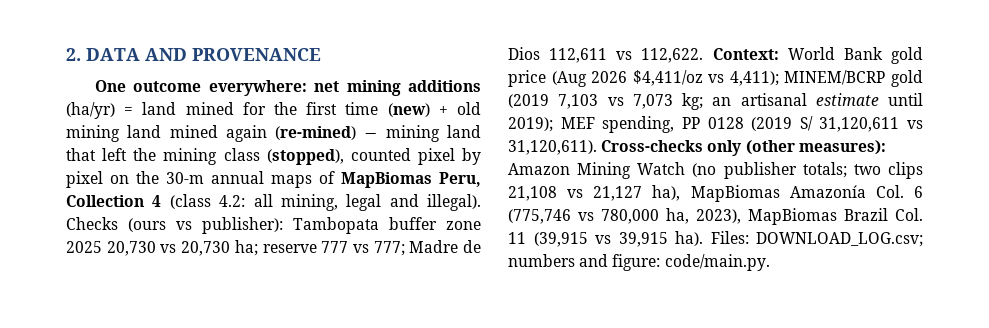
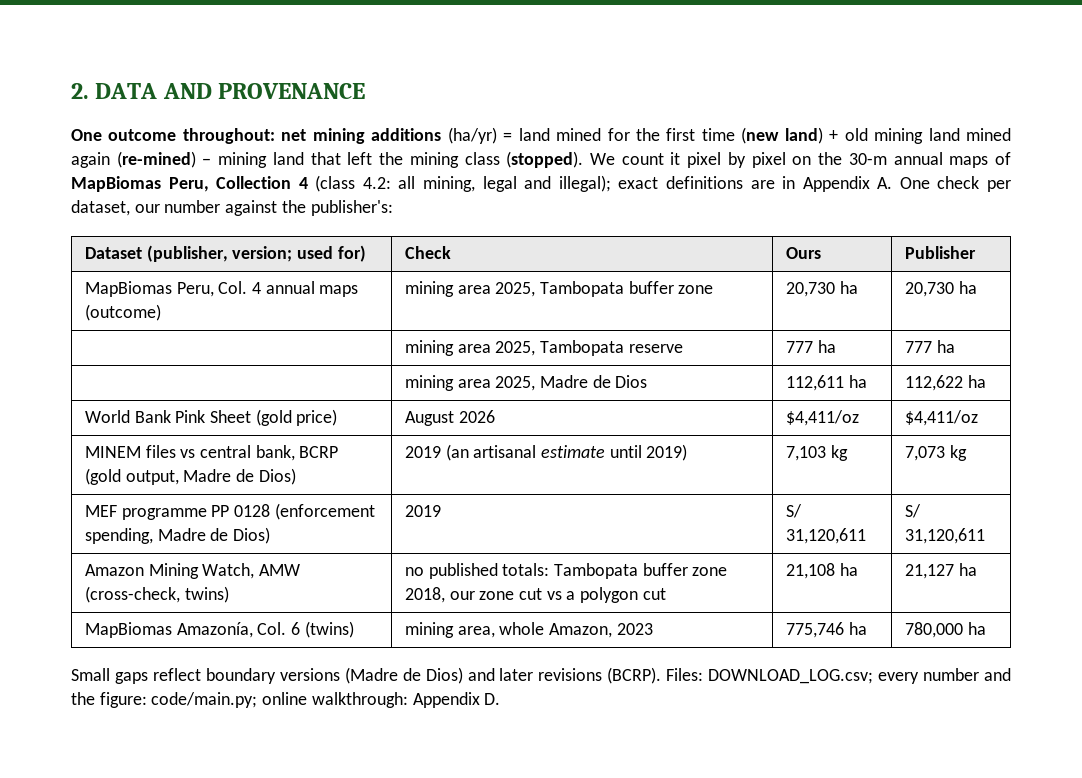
[208,80,307,96] everywhere: -> [182,128,275,144] throughout:
[387,103,430,117] (new) -> [741,127,823,144] (new land)
[266,148,411,165] (stopped), counted -> [506,151,681,168] (stopped). We count it
[427,194,481,211] [66,217,481,234] [66,240,481,256] [508,47,923,64] [508,70,587,87] illegal). Checks (ours vs publisher): Tambopata buffer zone 2025 20,730 vs 20,730 ha; reserve 777 vs 777; Madre de Dios 112,611 vs 112,622. Context: World Bank gold price (Aug -> [558,175,1011,192] [71,200,393,216] [84,245,366,262] [404,246,451,259] [785,247,821,259] [904,246,976,259] [84,281,359,297] [84,304,161,321] [404,281,714,297] [785,281,858,297] [904,281,977,297] [404,340,683,356] [785,340,836,353] [904,340,955,353] [404,375,648,391] [785,375,867,391] [904,375,986,391] [84,409,338,426] [404,411,454,426] illegal); exact definitions are in Appendix A. One check per dataset, our number against the publisher's: // Dataset (publisher, version; used for) | Check | Ours | Publisher // MapBiomas Peru, Col. 4 annual maps (outcome) | mining area 2025, Tambopata buffer zone | 20,730 ha | 20,730 ha // | mining area 2025, Tambopata reserve | 777 ha | 777 ha // | mining area 2025, Madre de Dios | 112,611 ha | 112,622 ha // World Bank Pink Sheet (gold price) | August
[632,70,923,87] [508,93,923,110] [508,116,923,133] [508,140,886,156] [508,162,923,179] [508,185,923,202] [508,208,923,225] [508,231,923,247] [508,254,770,271] $4,411/oz vs 4,411); MINEM/BCRP gold (2019 7,103 vs 7,073 kg; an artisanal estimate until 2019); MEF spending, PP 0128 (2019 S/ 31,120,611 vs 31,120,611). Cross-checks only (other measures): Amazon Mining Watch (no publisher totals; two clips 21,108 vs 21,127 ha), MapBiomas Amazonía Col. 6 (775,746 vs 780,000 ha, 2023), MapBiomas Brazil Col. 11 (39,915 vs 39,915 ha). Files: DOWNLOAD_LOG.csv; numbers and figure: code/main.py. -> [785,410,859,426] [904,410,978,426] [84,445,339,461] [84,468,296,485] [404,444,688,461] [785,445,848,461] [904,445,967,461] [84,503,375,520] [84,527,270,544] [404,505,441,517] [785,504,802,518] [785,528,866,544] [904,504,921,518] [904,528,985,544] [84,563,300,579] [84,586,229,603] [404,563,728,579] [404,587,666,603] [785,563,858,579] [904,563,977,579] [84,621,354,638] [404,622,653,638] [785,622,867,638] [904,622,986,638] [71,667,1011,684] [71,692,501,708] | $4,411/oz | $4,411/oz // MINEM files vs central bank, BCRP (gold output, Madre de Dios) | 2019 (an artisanal estimate until 2019) | 7,103 kg | 7,073 kg // MEF programme PP 0128 (enforcement spending, Madre de Dios) | 2019 | S/ 31,120,611 | S/ 31,120,611 // Amazon Mining Watch, AMW (cross-check, twins) | no published totals: Tambopata buffer zone 2018, our zone cut vs a polygon cut | 21,108 ha | 21,127 ha // MapBiomas Amazonía, Col. 6 (twins) | mining area, whole Amazon, 2023 | 775,746 ha | 780,000 ha // Small gaps reflect boundary versions (Madre de Dios) and later revisions (BCRP). Files: DOWNLOAD_LOG.csv; every number and the figure: code/main.py; online walkthrough: Appendix D.

